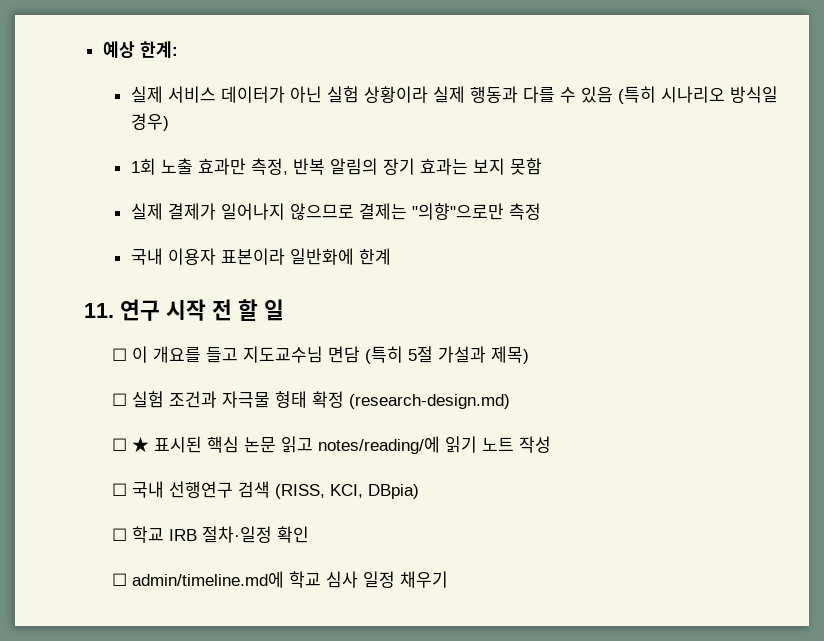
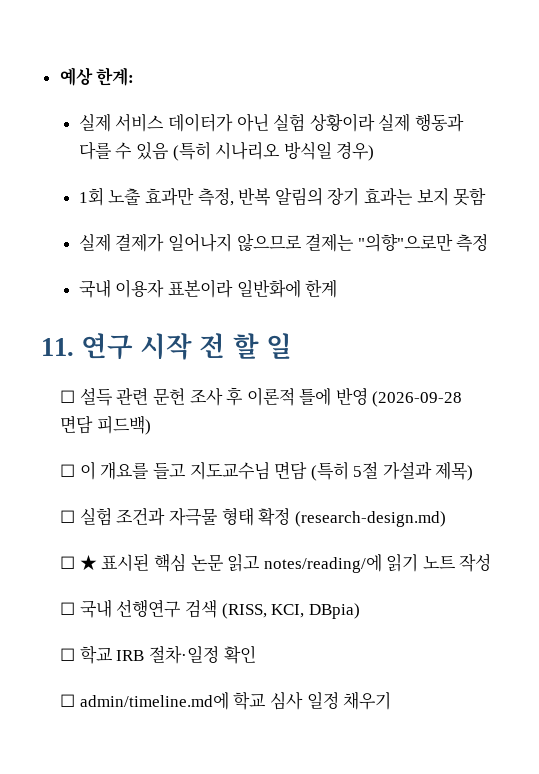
(284, 310) none -> [60,387,463,407] [60,415,151,435] // ☐ 설득 관련 문헌 조사 후 이론적 틀에 반영 (2026-09-28 면담 피드백)

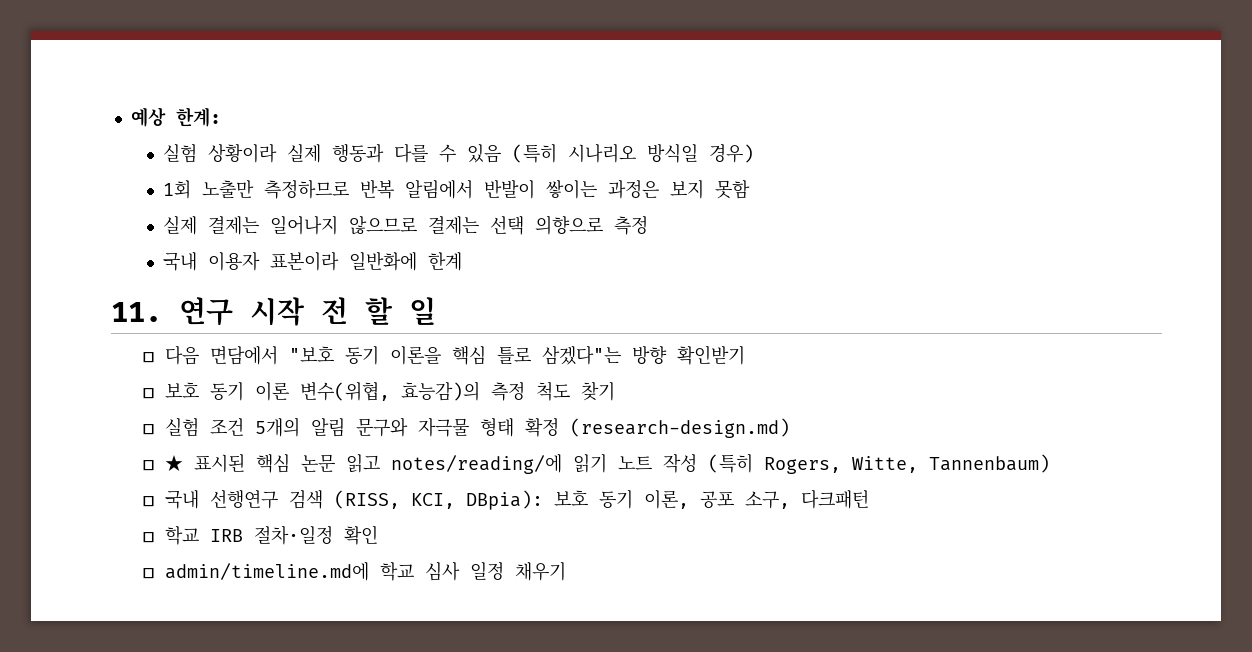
[78,113,269,132] 실제 서비스 데이터가 아닌 -> (221, 117) none
[108,187,413,206] 노출 효과만 측정, 반복 알림의 장기 효과는 -> [202,180,660,199] 노출만 측정하므로 반복 알림에서 반발이 쌓이는 과정은
[115,233,165,252] 결제가 -> [208,216,260,235] 결제는
[357,233,453,252] "의향"으로만 -> [490,215,604,235] 선택 의향으로
[79,387,463,407] [60,415,151,435] [60,461,474,481] [60,507,166,526] 설득 관련 문헌 조사 후 이론적 틀에 반영 (2026-09-28 면담 피드백) // ☐ 이 개요를 들고 지도교수님 면담 (특히 5절 가설과 제목) // ☐ 실험 조건과 -> [165,345,746,365] [143,381,616,401] [143,417,409,437] 다음 면담에서 "보호 동기 이론을 핵심 틀로 삼겠다"는 방향 확인받기 // ☐ 보호 동기 이론 변수(위협, 효능감)의 측정 척도 찾기 // ☐ 실험 조건 5개의 알림 문구와
(492, 563) none -> [708,453,1051,474] (특히 Rogers, Witte, Tannenbaum)
[308,603,360,619] DBpia) -> [466,489,870,510] DBpia): 보호 동기 이론, 공포 소구, 다크패턴

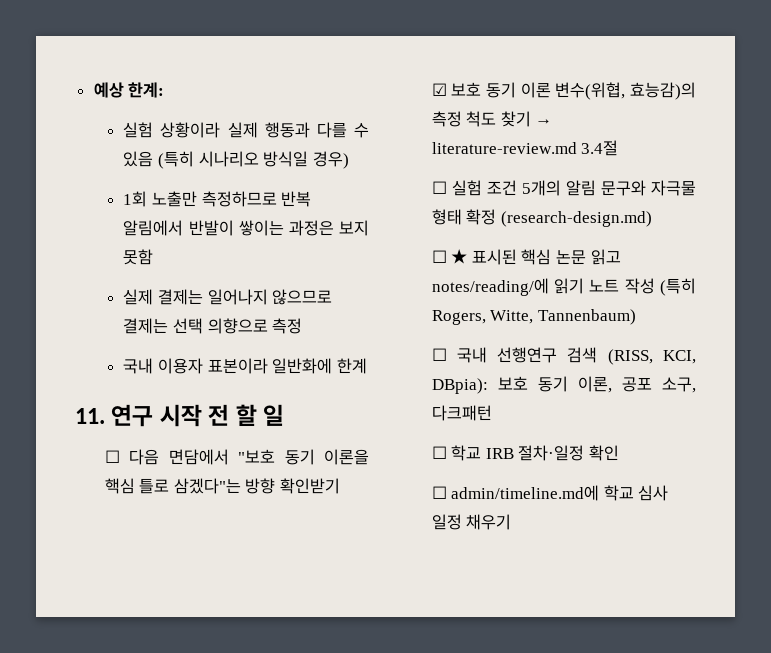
[143,388,155,399] ☐ -> [431,83,447,96] ☑
(616, 391) none -> [535,119,553,125] [431,140,619,156] → literature-review.md 3.4절

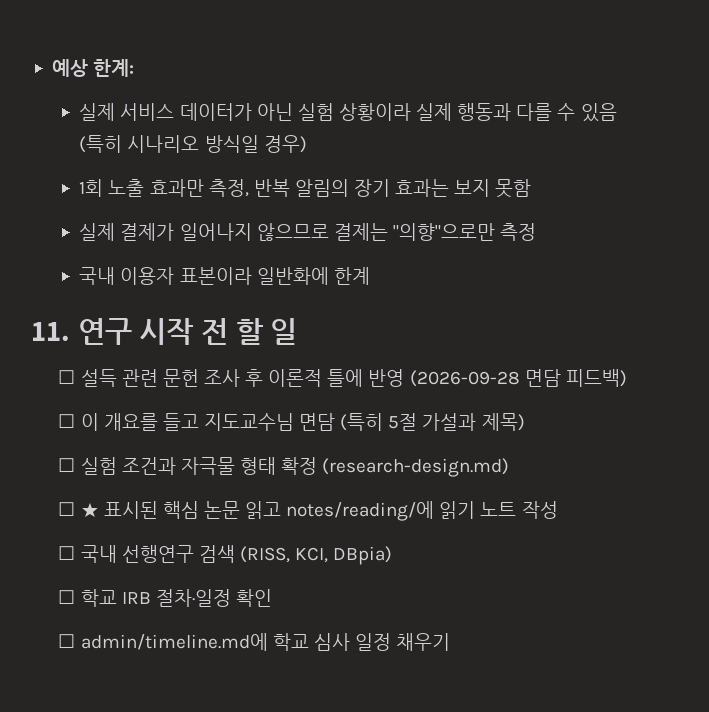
(165, 90) none -> [79,103,293,121] 실제 서비스 데이터가 아닌
[151,191,312,207] [123,220,334,236] 노출만 측정하므로 반복 알림에서 반발이 쌓이는 과정은 -> [108,179,450,197] 노출 효과만 측정, 반복 알림의 장기 효과는
[157,289,203,305] 결제는 -> [120,223,175,241] 결제가
[172,318,268,334] 선택 의향으로 -> [392,223,495,241] "의향"으로만
[129,449,369,465] [104,478,340,494] [431,82,696,100] [431,111,553,127] [431,140,619,156] [431,180,646,196] 다음 면담에서 "보호 동기 이론을 핵심 틀로 삼겠다"는 방향 확인받기 // ☑ 보호 동기 이론 변수(위협, 효능감)의 측정 척도 찾기 → literature-review.md 3.4절 // ☐ 실험 조건 5개의 알림 문구와 -> [80,369,627,387] [58,413,525,431] [58,457,176,475] 설득 관련 문헌 조사 후 이론적 틀에 반영 (2026-09-28 면담 피드백) // ☐ 이 개요를 들고 지도교수님 면담 (특히 5절 가설과 제목) // ☐ 실험 조건과
[660,278,696,296] [431,309,636,325] (특히 Rogers, Witte, Tannenbaum) -> (558, 510) none
[431,376,696,394] [431,405,492,421] DBpia): 보호 동기 이론, 공포 소구, 다크패턴 -> [333,546,393,565] DBpia)

